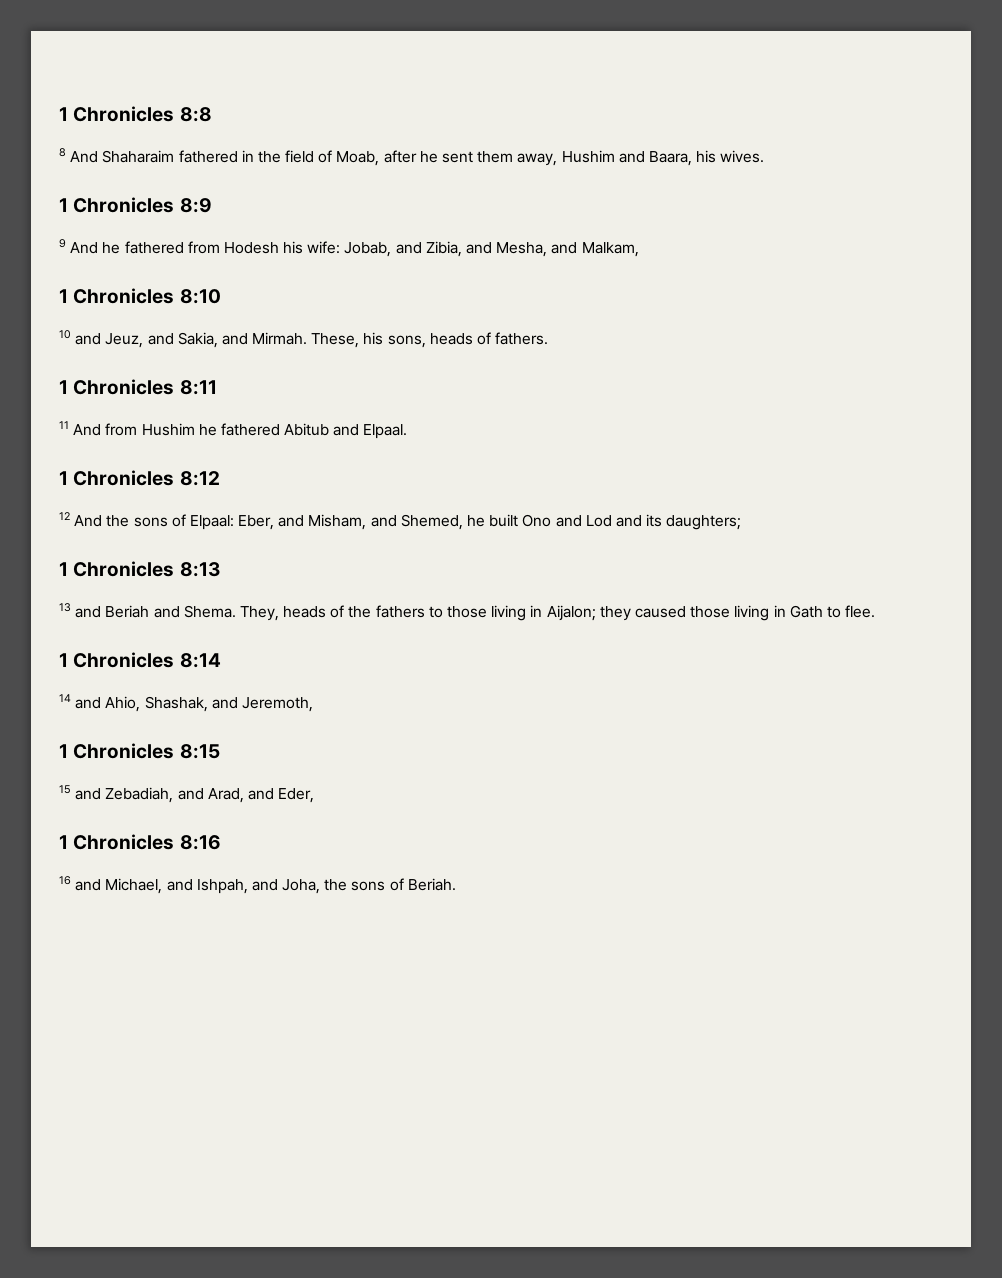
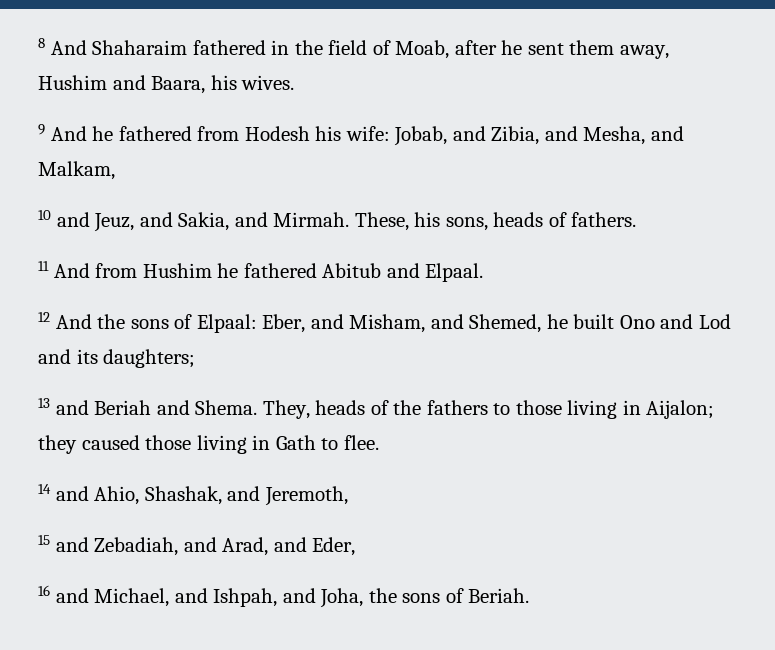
[59,106,212,122] 1 Chronicles 8:8 // -> (38, 43) none
[59,197,212,213] // 1 Chronicles 8:9 -> (295, 82) none
[59,288,221,304] // 1 Chronicles 8:10 -> (115, 170) none
[59,379,217,395] // 1 Chronicles 8:11 -> (637, 219) none
[59,470,220,486] // 1 Chronicles 8:12 -> (484, 272) none
[59,561,220,577] // 1 Chronicles 8:13 -> (196, 358) none
[59,652,221,668] // 1 Chronicles 8:14 -> (379, 442) none
[59,743,220,759] // 1 Chronicles 8:15 -> (348, 496) none
[59,834,221,850] // 1 Chronicles 8:16 -> (356, 546) none

